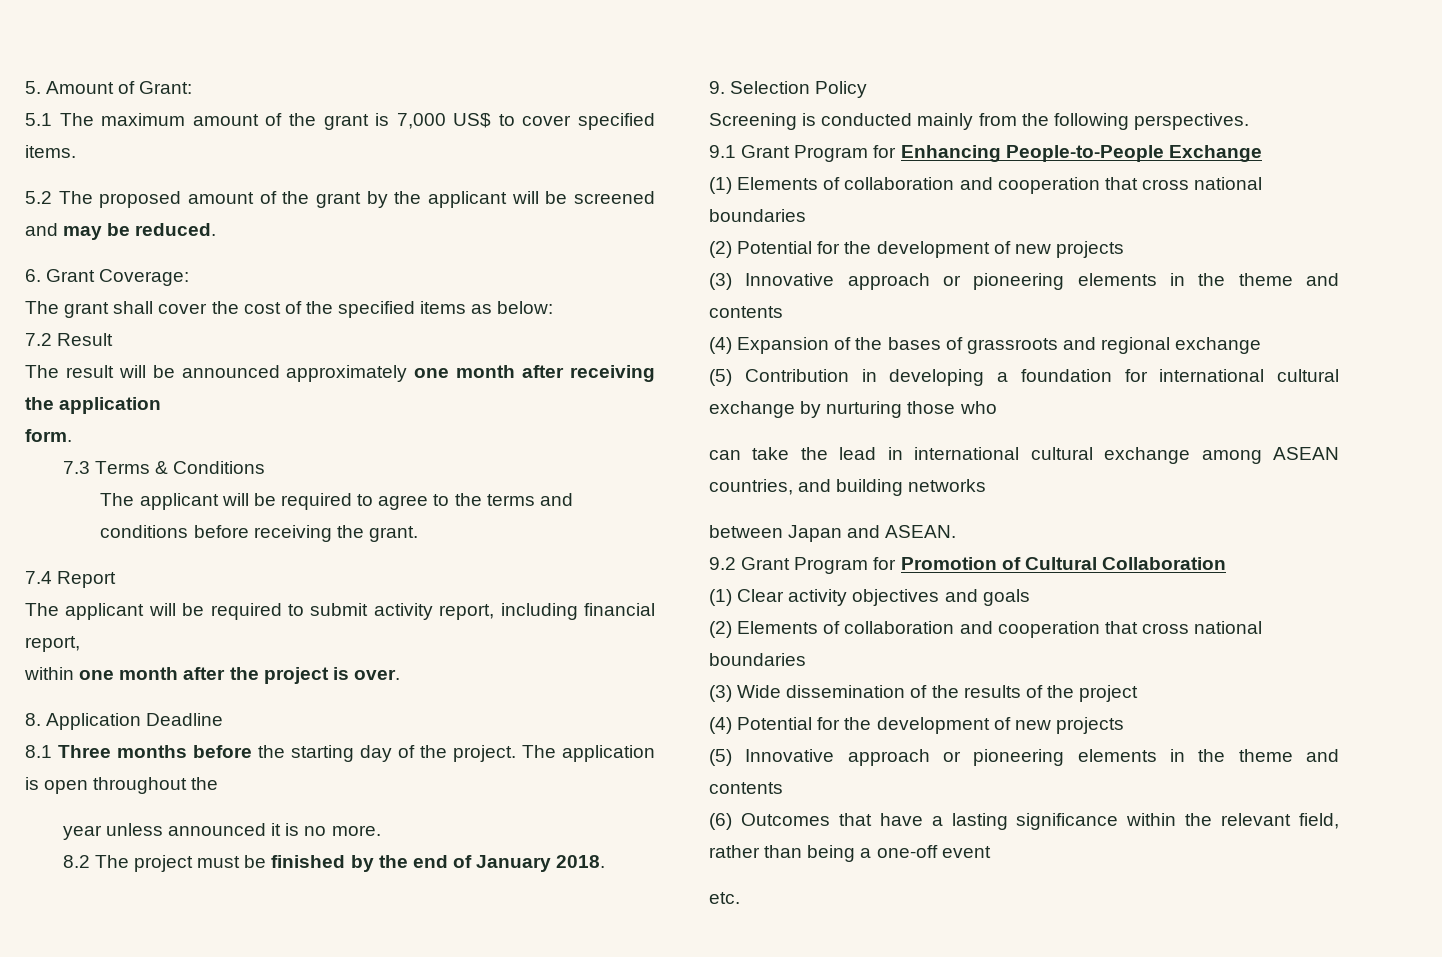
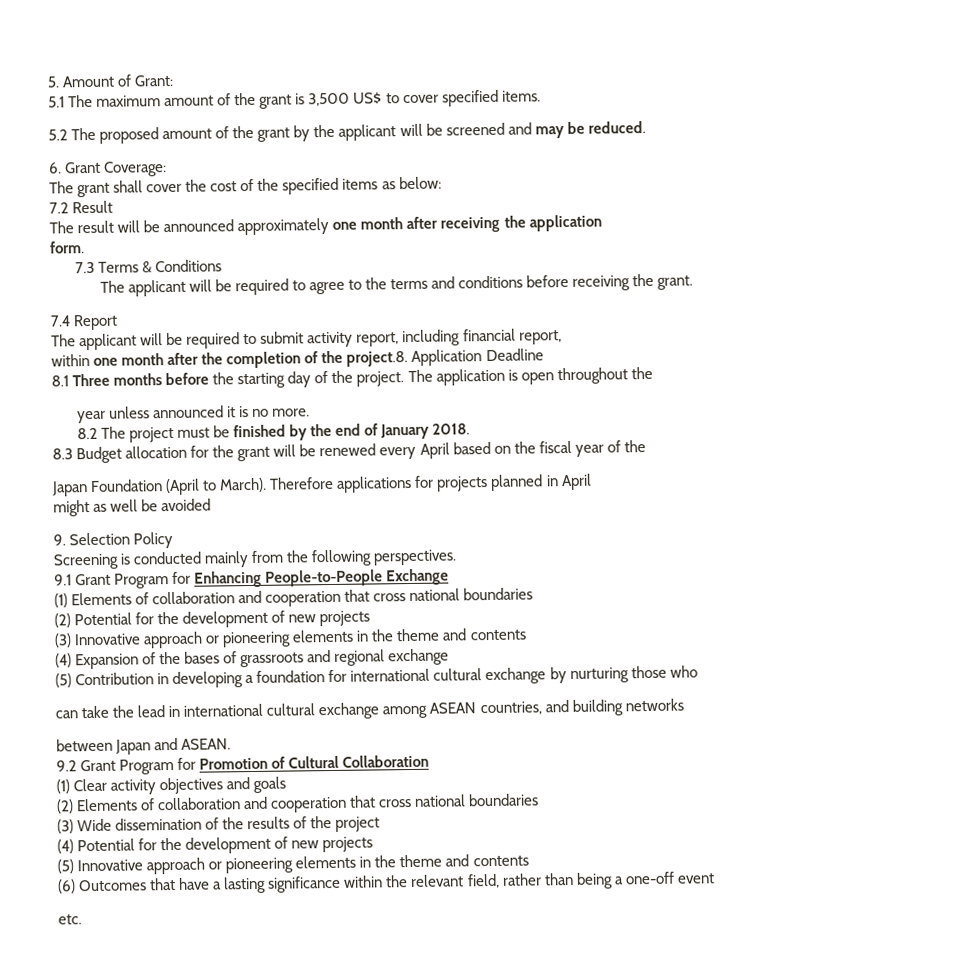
[396,113,446,129] 7,000 -> [308,92,351,107] 3,500
[263,667,400,684] [25,713,41,726] project is over. // 8. -> [226,350,409,369] completion of the project.8.
(606, 861) none -> [52,440,646,464] [51,473,592,497] [53,498,212,517] // 8.3 Budget allocation for the grant will be renewed every April based on the fiscal year of the // Japan Foundation (April to March). Therefore applications for projects planned in April // might as well be avoided

